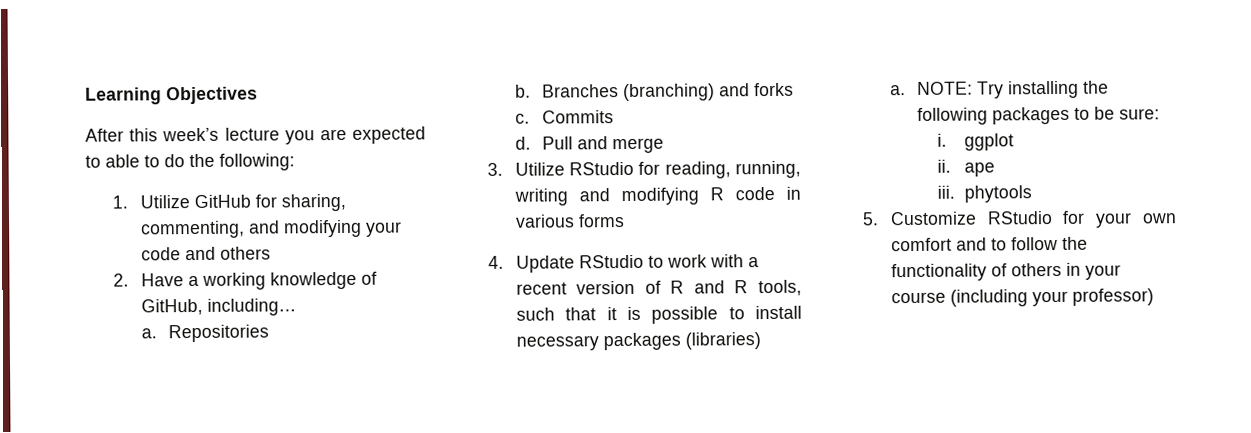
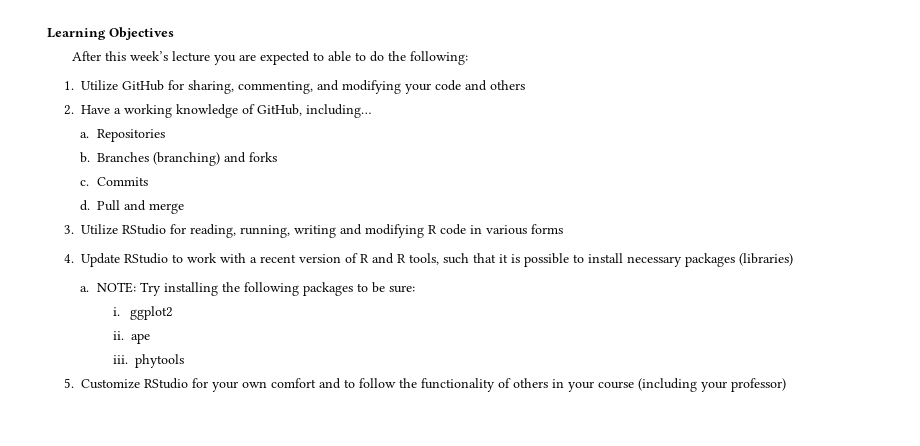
[964,133,1015,151] ggplot -> [129,306,173,320] ggplot2

